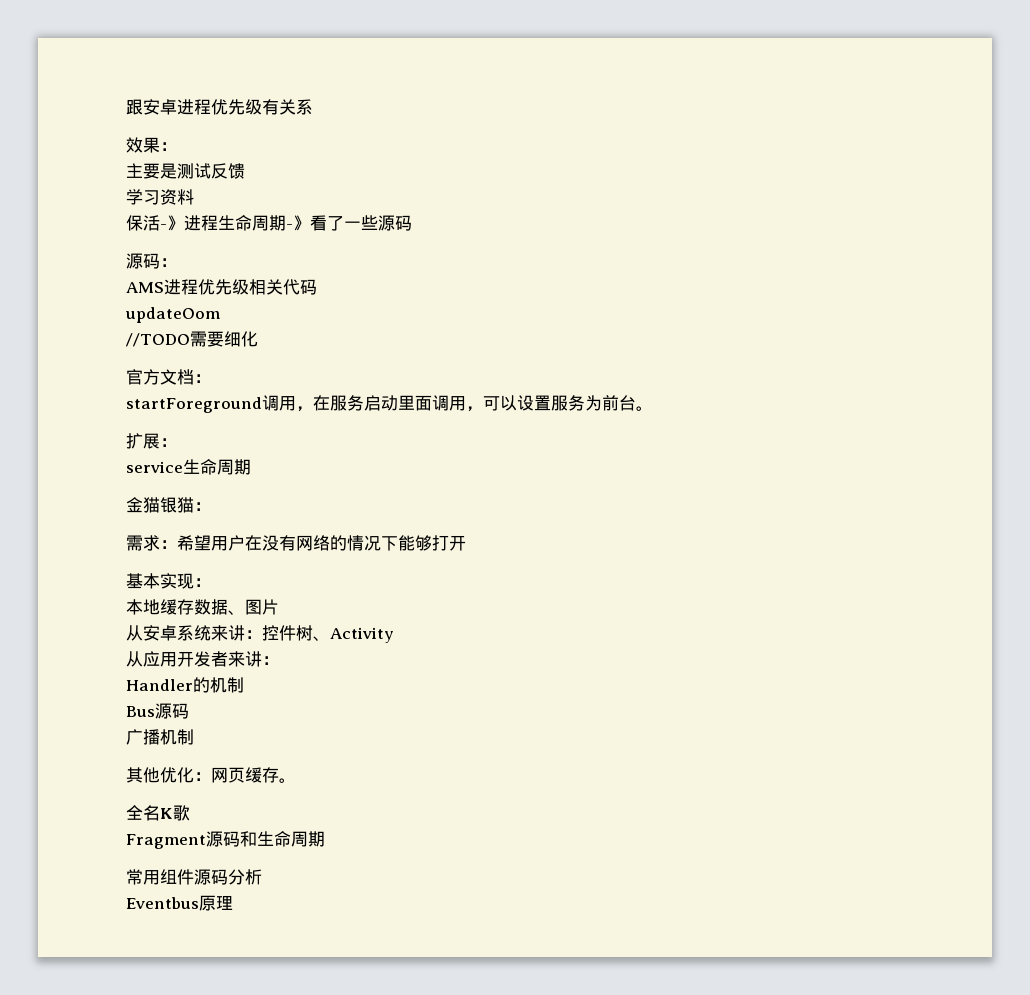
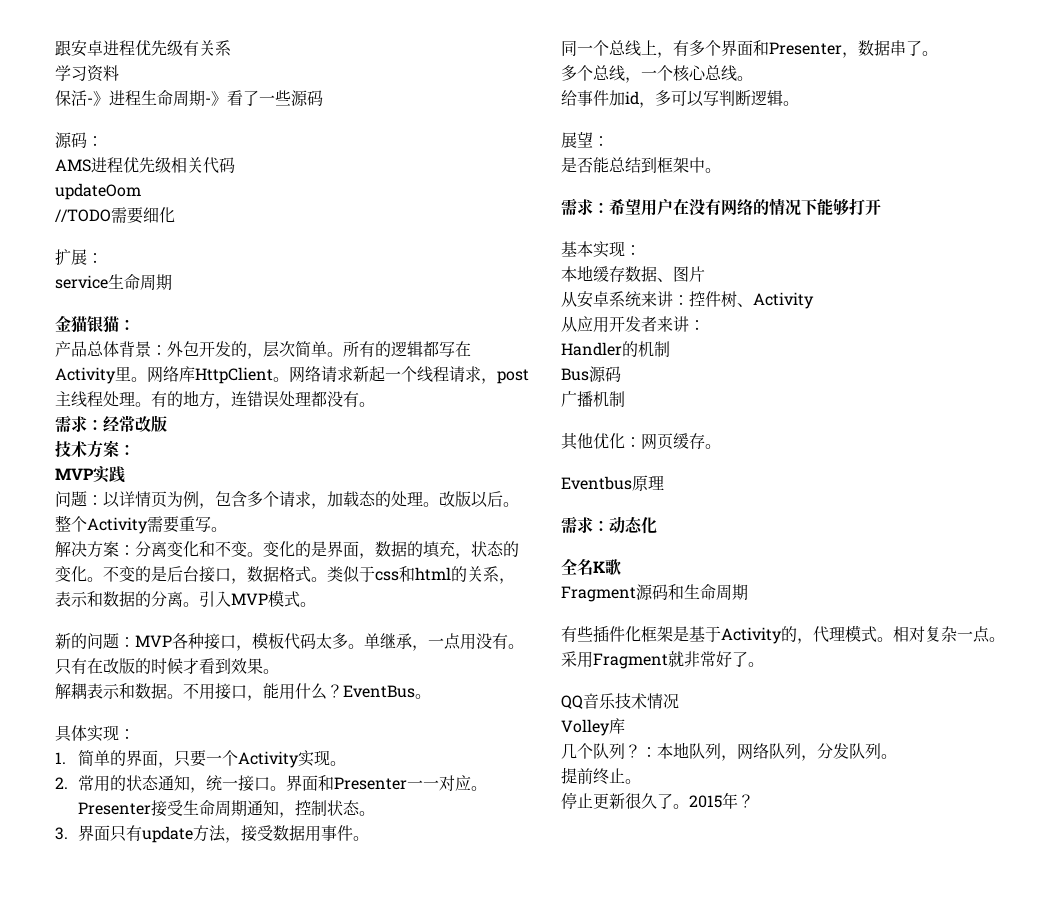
[126,137,177,153] [126,163,245,179] // 效果： // 主要是测试反馈 -> (231, 48) none
[126,369,211,385] [126,395,653,413] // 官方文档： // startForeground调用，在服务启动里面调用，可以设置服务为前台。 -> (175, 215) none
(211, 506) none -> [55,341,471,359] [55,366,529,384] [55,390,375,409] [55,415,167,433] [55,440,135,458] [55,466,125,483] [55,491,519,509] [55,515,227,534] [55,541,519,559] [55,566,515,584] [55,590,316,608] [55,632,524,651] [55,658,279,675] [55,682,431,701] [55,725,135,742] [55,750,346,768] [55,775,487,793] [77,800,375,818] [55,825,369,843] [561,40,938,58] [561,65,753,83] [561,90,799,108] [561,131,609,148] [561,157,721,173] // 产品总体背景：外包开发的，层次简单。所有的逻辑都写在Activity里。网络库HttpClient。网络请求新起一个线程请求，post主线程处理。有的地方，连错误处理都没有。 // 需求：经常改版 // 技术方案： // MVP实践 // 问题：以详情页为例，包含多个请求，加载态的处理。改版以后。整个Activity需要重写。 // 解决方案：分离变化和不变。变化的是界面，数据的填充，状态的变化。不变的是后台接口，数据格式。类似于css和html的关系，表示和数据的分离。引入MVP模式。 // 新的问题：MVP各种接口，模板代码太多。单继承，一点用没有。只有在改版的时候才看到效果。 // 解耦表示和数据。不用接口，能用什么？EventBus。 // 具体实现： // 1.简单的界面，只要一个Activity实现。 // 2.常用的状态通知，统一接口。界面和Presenter一一对应。Presenter接受生命周期通知，控制状态。 // 3.界面只有update方法，接受数据用事件。 // 同一个总线上，有多个界面和Presenter，数据串了。 // 多个总线，一个核心总线。 // 给事件加id，多可以写判断逻辑。 // 展望： // 是否能总结到框架中。
(296, 780) none -> [561,475,664,491] [561,516,657,534] // Eventbus原理 // 需求：动态化
[126,869,262,885] [126,895,233,911] 常用组件源码分析 // Eventbus原理 -> [561,625,1005,644] [561,651,764,669] [561,693,679,709] [561,718,625,736] [561,742,897,761] [561,767,641,785] [561,792,754,809] 有些插件化框架是基于Activity的，代理模式。相对复杂一点。 // 采用Fragment就非常好了。 // QQ音乐技术情况 // Volley库 // 几个队列？：本地队列，网络队列，分发队列。 // 提前终止。 // 停止更新很久了。2015年？

